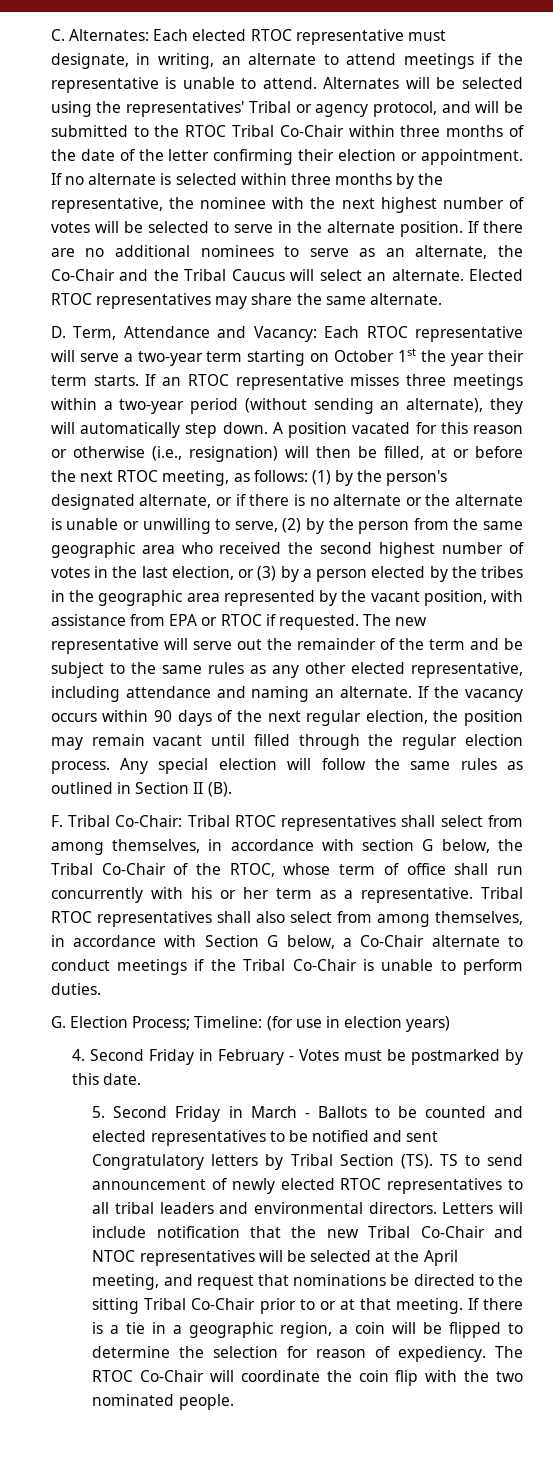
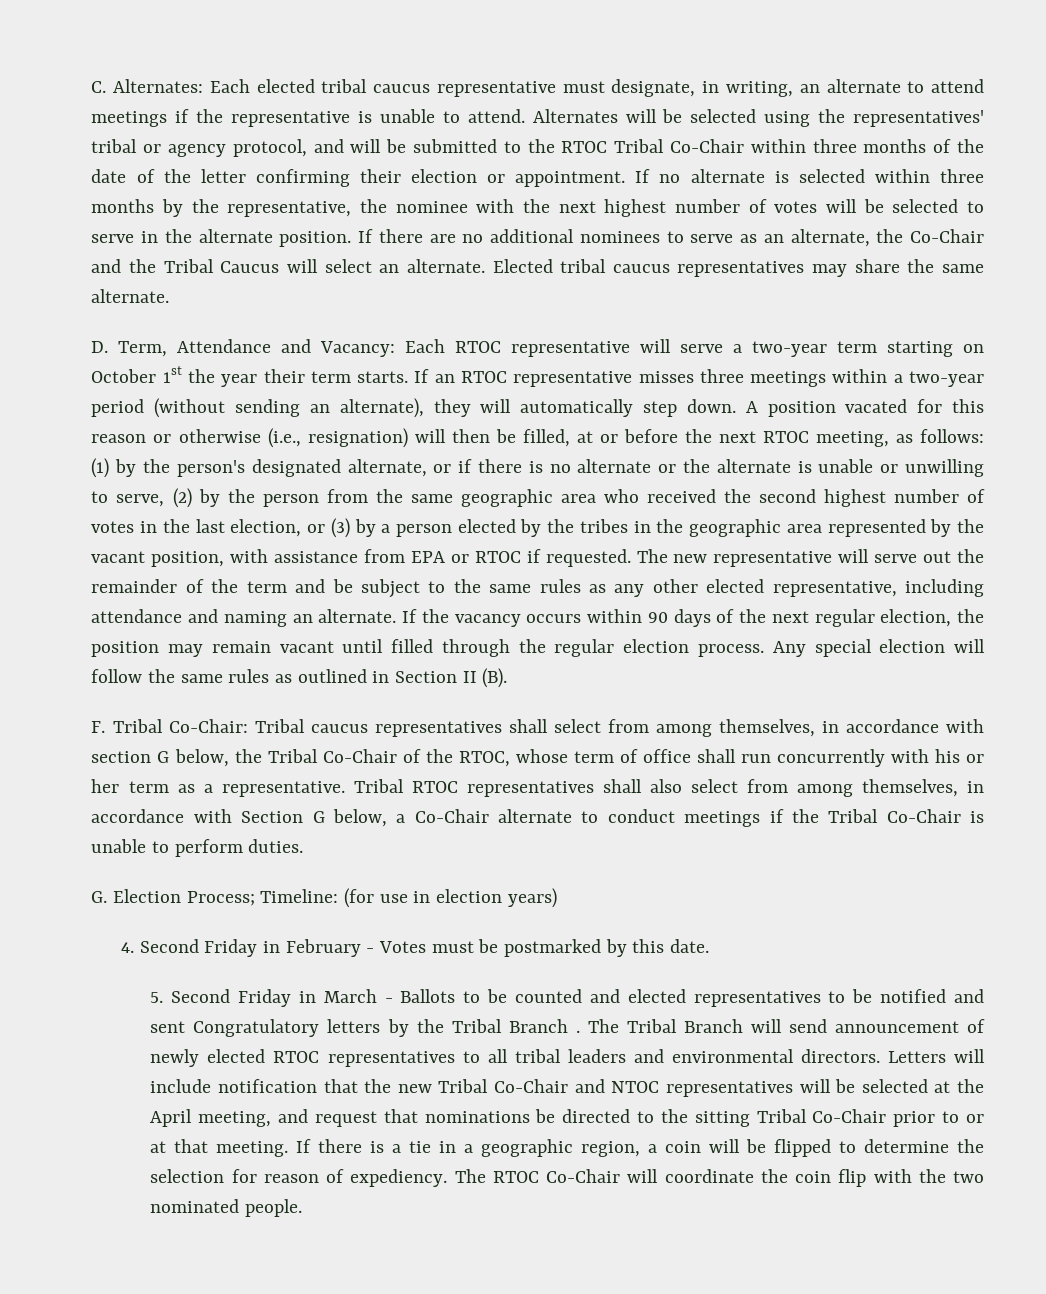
[250,29,292,41] RTOC -> [321,79,431,93] tribal caucus
[248,101,291,113] Tribal -> [91,139,138,153] tribal
[50,293,92,305] RTOC -> [560,259,670,273] tribal caucus
[234,815,276,827] RTOC -> [310,724,368,733] caucus
[290,1154,480,1169] Tribal Section (TS). TS to -> [416,1019,782,1033] the Tribal Branch . The Tribal Branch will

